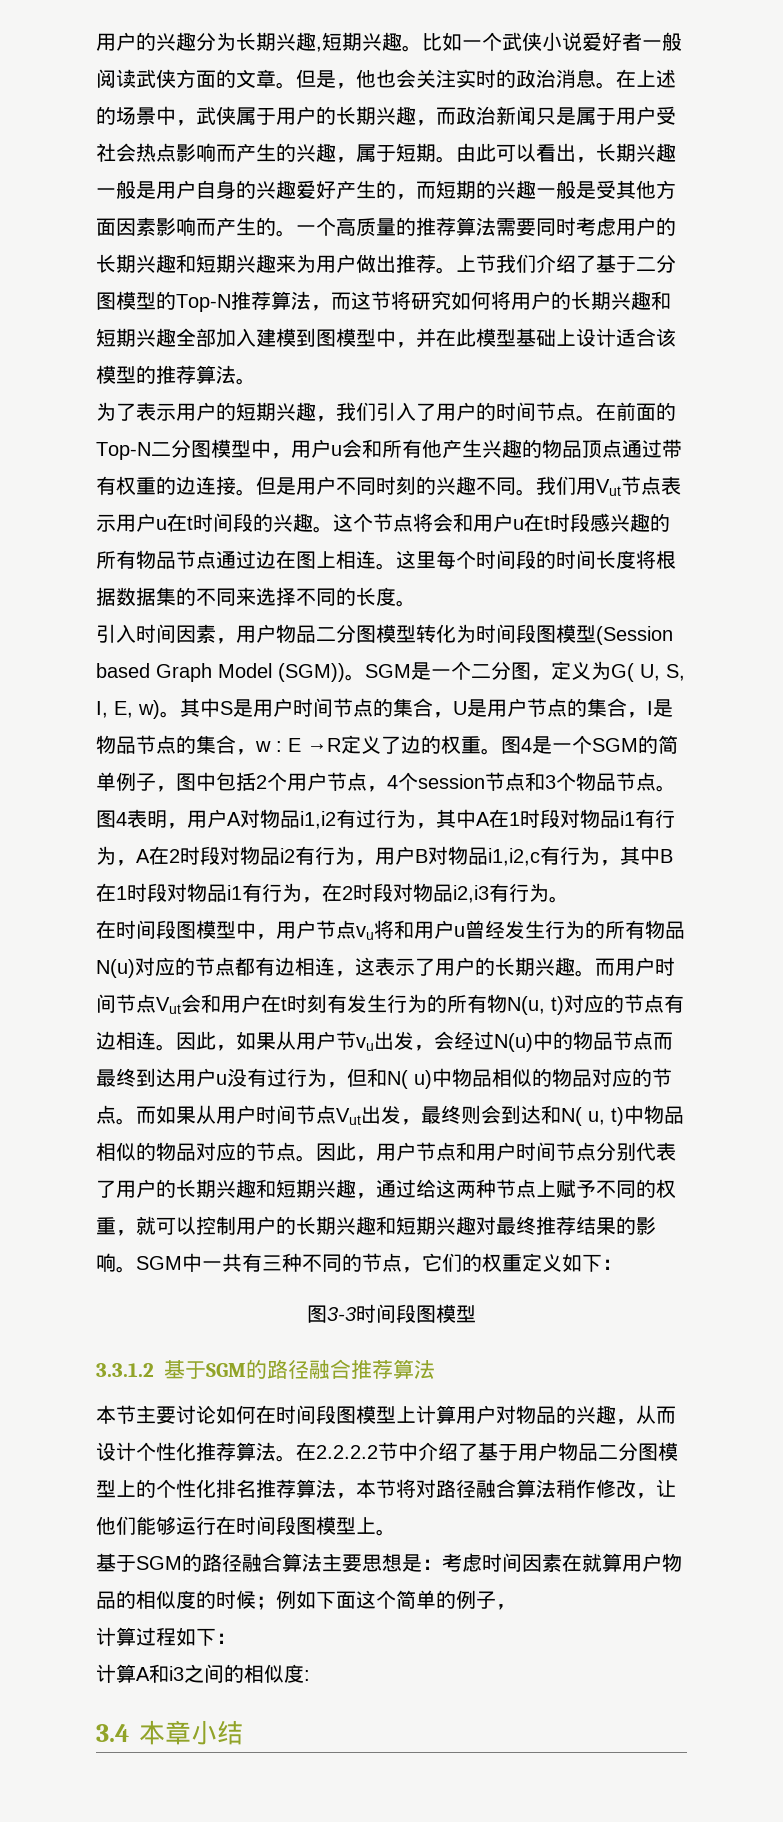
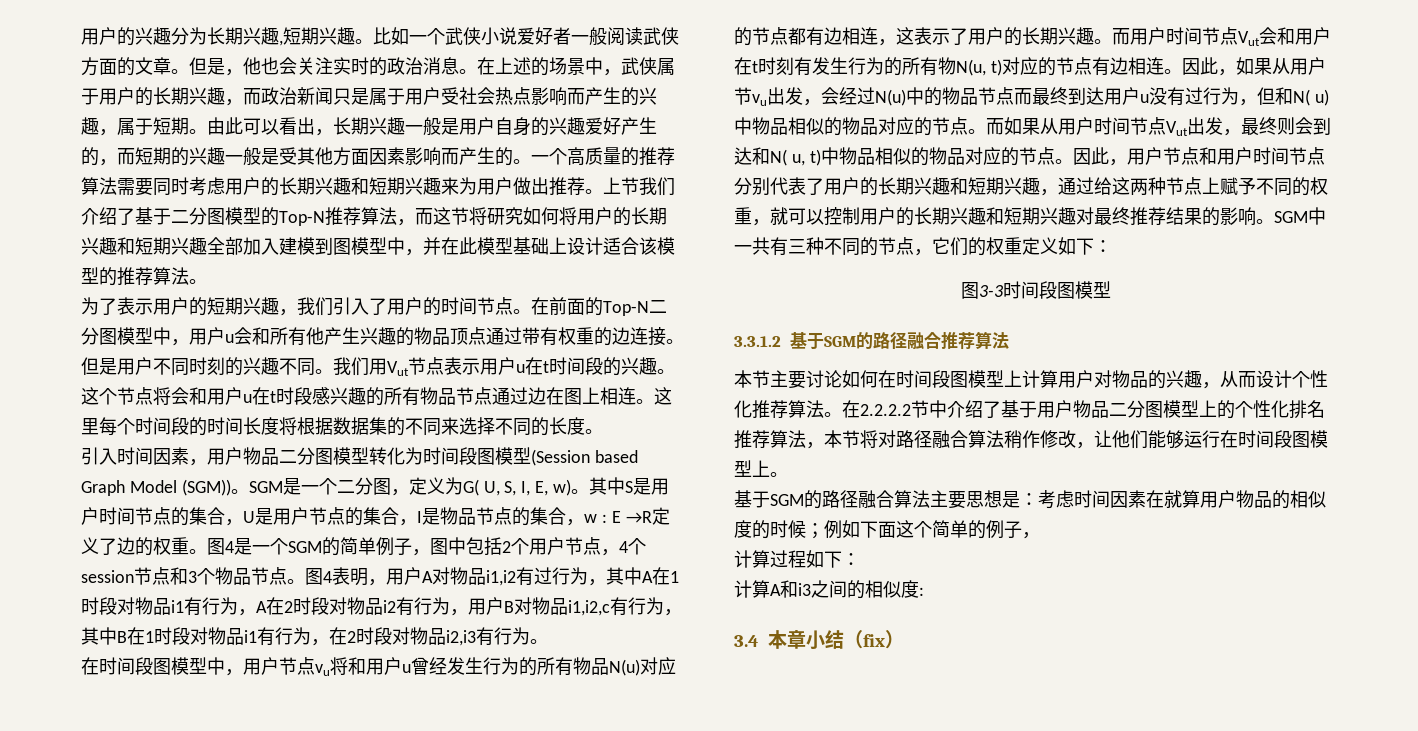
(243, 1732) none -> [844,630,904,649] （fix）

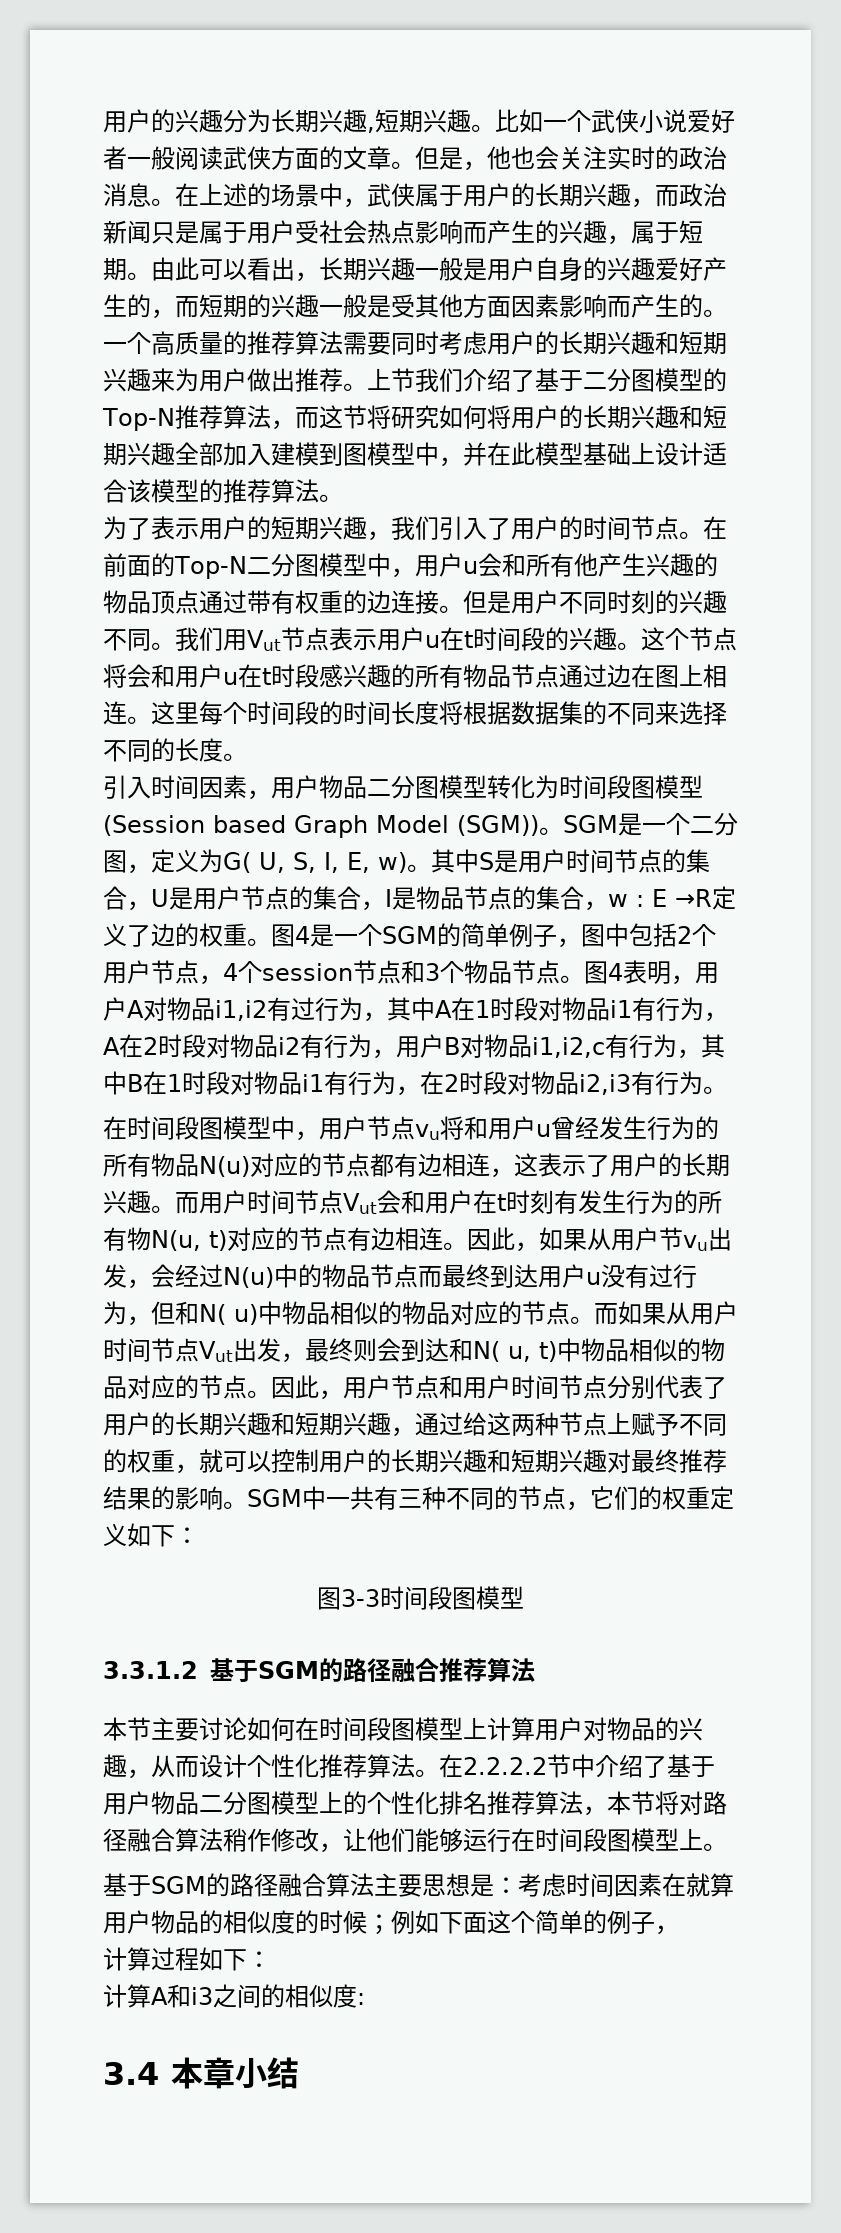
[844,630,904,649] （fix） -> (299, 2073) none

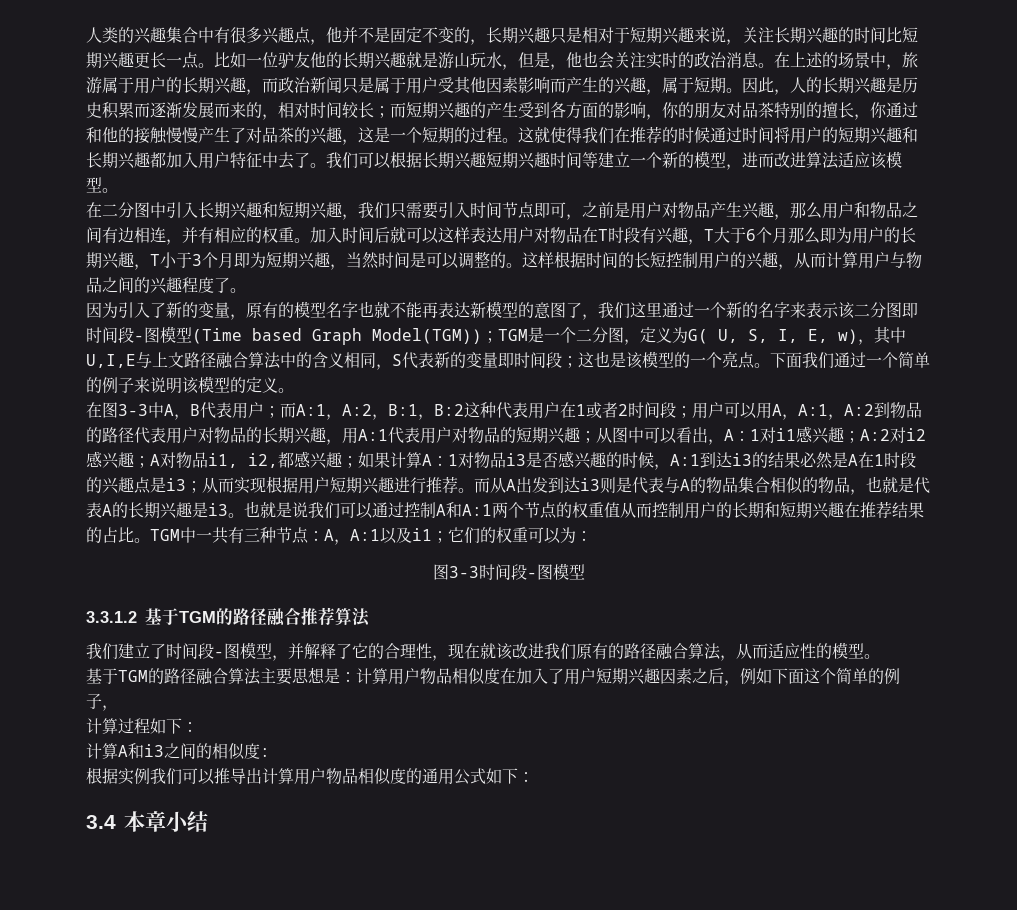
[103,109,735,133] [103,146,415,170] 用户的兴趣分为长期兴趣,短期兴趣。比如一个武侠小说爱好者一般阅读武侠方面的文章。 -> [86,27,918,45] [86,52,518,70] 人类的兴趣集合中有很多兴趣点，他并不是固定不变的，长期兴趣只是相对于短期兴趣来说，关注长期兴趣的时间比短期兴趣更长一点。比如一位驴友他的长期兴趣就是游山玩水，
[367,183,415,207] 武侠 -> [902,52,918,68] [86,77,102,94] 旅游
[319,220,415,244] 社会热点 -> [454,77,518,94] 其他因素
[151,257,727,282] [103,294,727,319] [103,331,727,355] [103,368,727,392] [102,405,727,431] [103,442,727,467] [103,479,343,503] [103,516,727,541] [103,553,718,579] [103,590,727,614] [103,627,737,651] [103,664,727,688] [103,701,727,725] [103,738,247,762] [103,775,703,800] [103,815,618,838] 由此可以看出，长期兴趣一般是用户自身的兴趣爱好产生的，而短期的兴趣一般是受其他方面因素影响而产生的。一个高质量的推荐算法需要同时考虑用户的长期兴趣和短期兴趣来为用户做出推荐。上节我们介绍了基于二分图模型的Top-N推荐算法，而这节将研究如何将用户的长期兴趣和短期兴趣全部加入建模到图模型中，并在此模型基础上设计适合该模型的推荐算法。 // 为了表示用户的短期兴趣，我们引入了用户的时间节点。在前面的Top-N二分图模型中，用户u会和所有他产生兴趣的物品顶点通过带有权重的边连接。但是用户不同时刻的兴趣不同。我们用Vut节点表示用户u在t时间段的兴趣。这个节点将会和用户u在t时段感兴趣的所有物品节点通过边在图上相连。这里每个时间段的时间长度将根据数据集的不同来选择不同的长度。 // 引入时间因素，用户物品二分图模型转化为时间段图模型(Session based Graph Model (SGM))。SGM -> [742,77,918,95] [86,102,918,120] [86,126,918,145] [86,151,902,170] [86,177,118,193] [86,202,918,220] [86,227,916,245] [86,251,922,270] [86,277,246,294] [86,301,918,320] [86,326,528,345] 因此，人的长期兴趣是历史积累而逐渐发展而来的，相对时间较长；而短期兴趣的产生受到各方面的影响，你的朋友对品茶特别的擅长，你通过和他的接触慢慢产生了对品茶的兴趣，这是一个短期的过程。这就使得我们在推荐的时候通过时间将用户的短期兴趣和长期兴趣都加入用户特征中去了。我们可以根据长期兴趣短期兴趣时间等建立一个新的模型，进而改进算法适应该模型。 // 在二分图中引入长期兴趣和短期兴趣，我们只需要引入时间节点即可，之前是用户对物品产生兴趣，那么用户和物品之间有边相连，并有相应的权重。加入时间后就可以这样表达用户对物品在T时段有兴趣，T大于6个月那么即为用户的长期兴趣，T小于3个月即为短期兴趣，当然时间是可以调整的。这样根据时间的长短控制用户的兴趣，从而计算用户与物品之间的兴趣程度了。 // 因为引入了新的变量，原有的模型名字也就不能再表达新模型的意图了，我们这里通过一个新的名字来表示该二分图即时间段-图模型(Time based Graph Model(TGM))；TGM
[407,849,710,873] [103,886,736,911] [103,923,716,948] [103,960,719,985] [103,997,728,1022] [103,1034,725,1059] [103,1071,727,1096] [103,1116,719,1141] [103,1153,730,1178] [103,1190,722,1214] [103,1227,732,1252] [103,1264,697,1289] [103,1301,738,1326] [103,1338,725,1363] [103,1375,727,1400] [103,1412,727,1437] [103,1449,271,1474] 。其中S是用户时间节点的集合，U是用户节点的集合，I是物品节点的集合，w : E →R定义了边的权重。图4是一个SGM的简单例子，图中包括2个用户节点，4个session节点和3个物品节点。图4表明，用户A对物品i1,i2有过行为，其中A在1时段对物品i1有行为，A在2时段对物品i2有行为，用户B对物品i1,i2,c有行为，其中B在1时段对物品i1有行为，在2时段对物品i2,i3有行为。 // 在时间段图模型中，用户节点vu将和用户u曾经发生行为的所有物品N(u)对应的节点都有边相连，这表示了用户的长期兴趣。而用户时间节点Vut会和用户在t时刻有发生行为的所有物N(u, t)对应的节点有边相连。因此，如果从用户节vu出发，会经过N(u)中的物品节点而最终到达用户u没有过行为，但和N( u)中物品相似的物品对应的节点。而如果从用户时间节点Vut出发，最终则会到达和N( u, t)中物品相似的物品对应的节点。因此，用户节点和用户时间节点分别代表了用户的长期兴趣和短期兴趣，通过给这两种节点上赋予不同的权重，就可以 -> [858,327,906,345] [86,351,930,370] [86,376,294,394] [86,402,922,420] [86,426,926,445] [86,451,916,470] [86,476,930,495] [86,501,652,519] ，其中U,I,E与上文路径融合算法中的含义相同，S代表新的变量即时间段；这也是该模型的一个亮点。下面我们通过一个简单的例子来说明该模型的定义。 // 在图3-3中A，B代表用户；而A:1，A:2，B:1，B:2这种代表用户在1或者2时间段；用户可以用A，A:1，A:2到物品的路径代表用户对物品的长期兴趣，用A:1代表用户对物品的短期兴趣；从图中可以看出，A：1对i1感兴趣；A:2对i2感兴趣；A对物品i1, i2,都感兴趣；如果计算A：1对物品i3是否感兴趣的时候，A:1到达i3的结果必然是A在1时段的兴趣点是i3；从而实现根据用户短期兴趣进行推荐。而从A出发到达i3则是代表与A的物品集合相似的物品，也就是代表A的长期兴趣是i3。也就是说我们可以通过控制A和A:1两个节点的权重值从而
[439,1449,679,1473] 兴趣和短期兴趣对最终 -> [764,502,860,519] 和短期兴趣在
[175,1486,302,1510] 影响。SGM -> [102,527,180,543] 占比。TGM
[446,1486,590,1511] 不同的节点， -> [276,527,448,545] 节点：A，A:1以及i1；
[710,1486,734,1510] [103,1523,175,1547] 定义如下 -> [528,527,576,544] 可以为
(452, 1598) none -> [526,572,537,578] -
[257,1661,319,1679] SGM -> [179,611,216,623] TGM
[103,1717,703,1741] [103,1754,715,1779] [103,1791,727,1816] [103,1828,703,1853] 本节主要讨论如何在时间段图模型上计算用户对物品的兴趣，从而设计个性化推荐算法。在2.2.2.2节中介绍了基于用户物品二分图模型上的个性化排名推荐算法，本节将对路径融合算法稍作修改，让他们能够运行在时间段图模型上 -> [86,642,864,661] 我们建立了时间段-图模型，并解释了它的合理性，现在就该改进我们原有的路径融合算法，从而适应性的模型
[151,1876,206,1894] SGM -> [118,670,148,682] TGM
[518,1873,734,1897] [103,1910,391,1935] 考虑时间因素在就算用户物品的相似度的时候； -> [356,668,740,686] 计算用户物品相似度在加入了用户短期兴趣因素之后，
(365, 1999) none -> [86,767,534,785] // 根据实例我们可以推导出计算用户物品相似度的通用公式如下：

